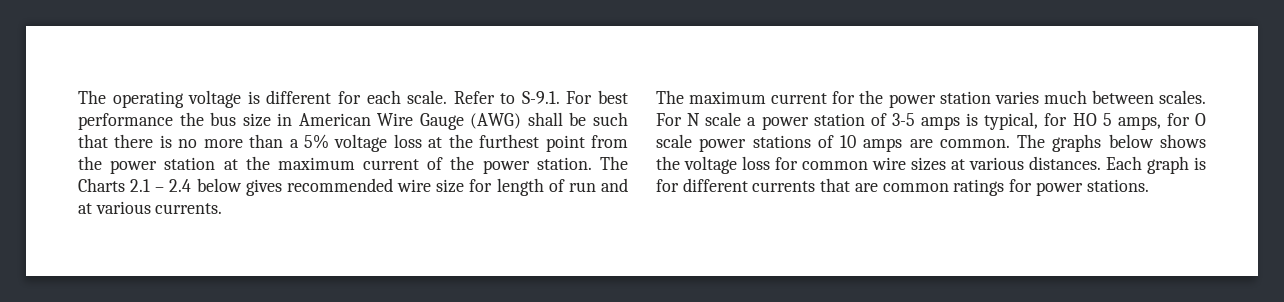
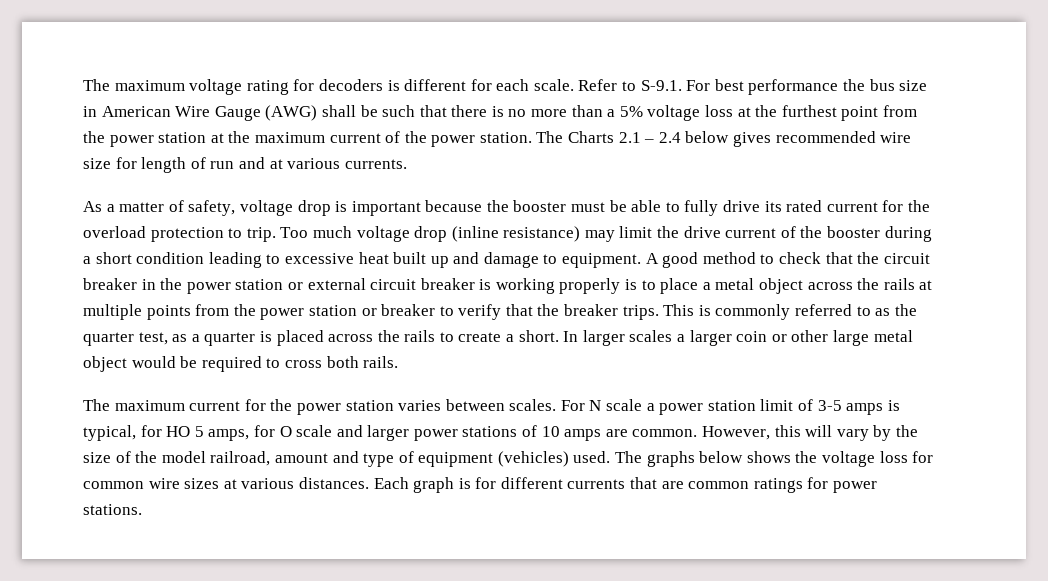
[78,90,242,108] The operating voltage -> [83,79,383,95] The maximum voltage rating for decoders
(223, 208) none -> [83,200,930,216] [83,226,932,242] [83,252,930,268] [83,278,933,294] [83,304,917,320] [83,330,913,346] [83,356,399,372] // As a matter of safety, voltage drop is important because the booster must be able to fully drive its rated current for the overload protection to trip. Too much voltage drop (inline resistance) may limit the drive current of the booster during a short condition leading to excessive heat built up and damage to equipment. A good method to check that the circuit breaker in the power station or external circuit breaker is working properly is to place a metal object across the rails at multiple points from the power station or breaker to verify that the breaker trips. This is commonly referred to as the quarter test, as a quarter is placed across the rails to create a short. In larger scales a larger coin or other large metal object would be required to cross both rails.
[1043,90,1087,104] much -> (442, 405) none
(865, 119) none -> [760,399,794,411] limit
(692, 141) none -> [336,425,410,441] and larger
(1010, 143) none -> [702,425,918,441] [83,451,611,467] However, this will vary by the size of the model railroad, amount and type of equipment (vehicles) used.

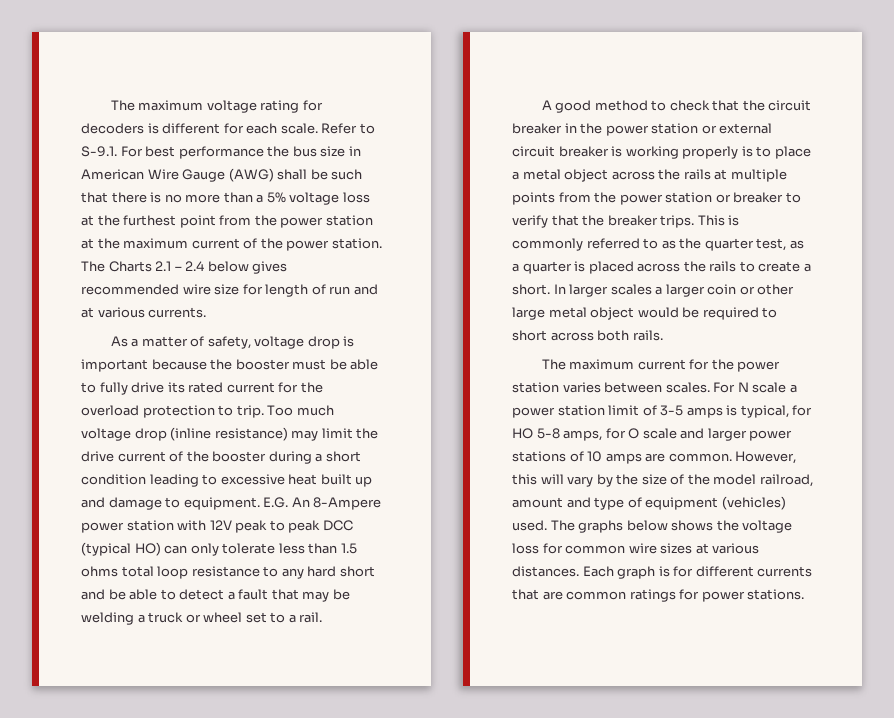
(642, 260) none -> [263,497,382,510] [81,520,353,533] [81,542,357,556] [81,566,375,579] [81,589,350,602] [81,612,323,625] E.G. An 8-Ampere power station with 12V peak to peak DCC (typical HO) can only tolerate less than 1.5 ohms total loop resistance to any hard short and be able to detect a fault that may be welding a truck or wheel set to a rail. //
[284,360,322,368] cross -> [512,330,594,341] short across
[194,426,204,437] 5 -> [536,428,560,439] 5-8

